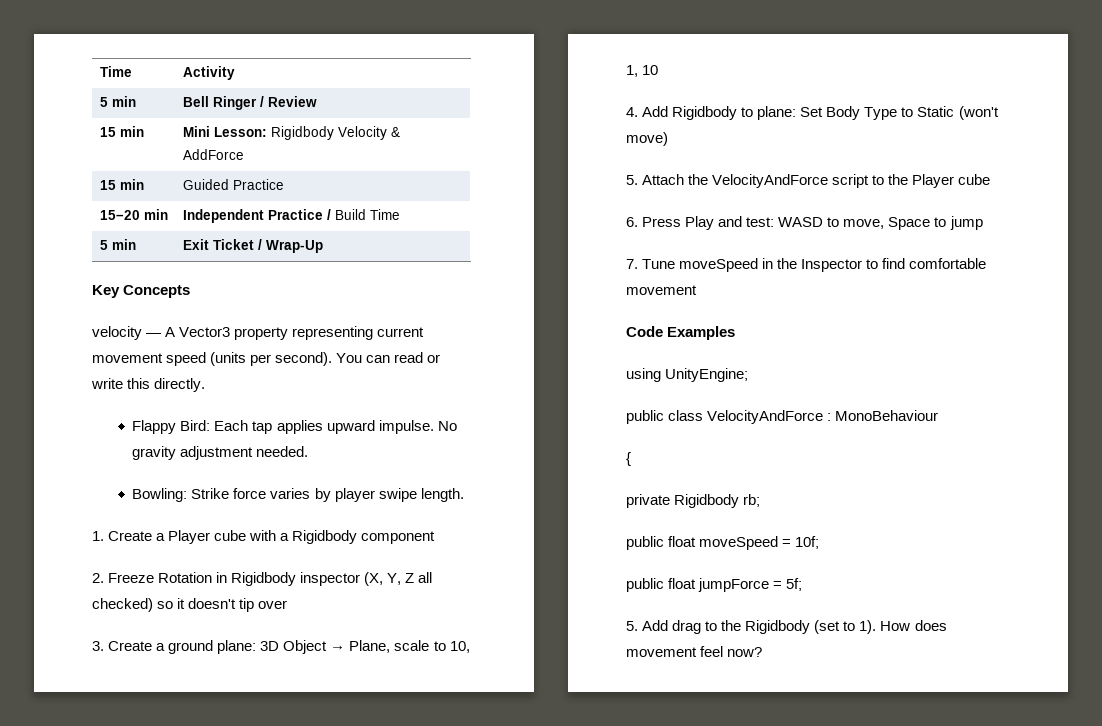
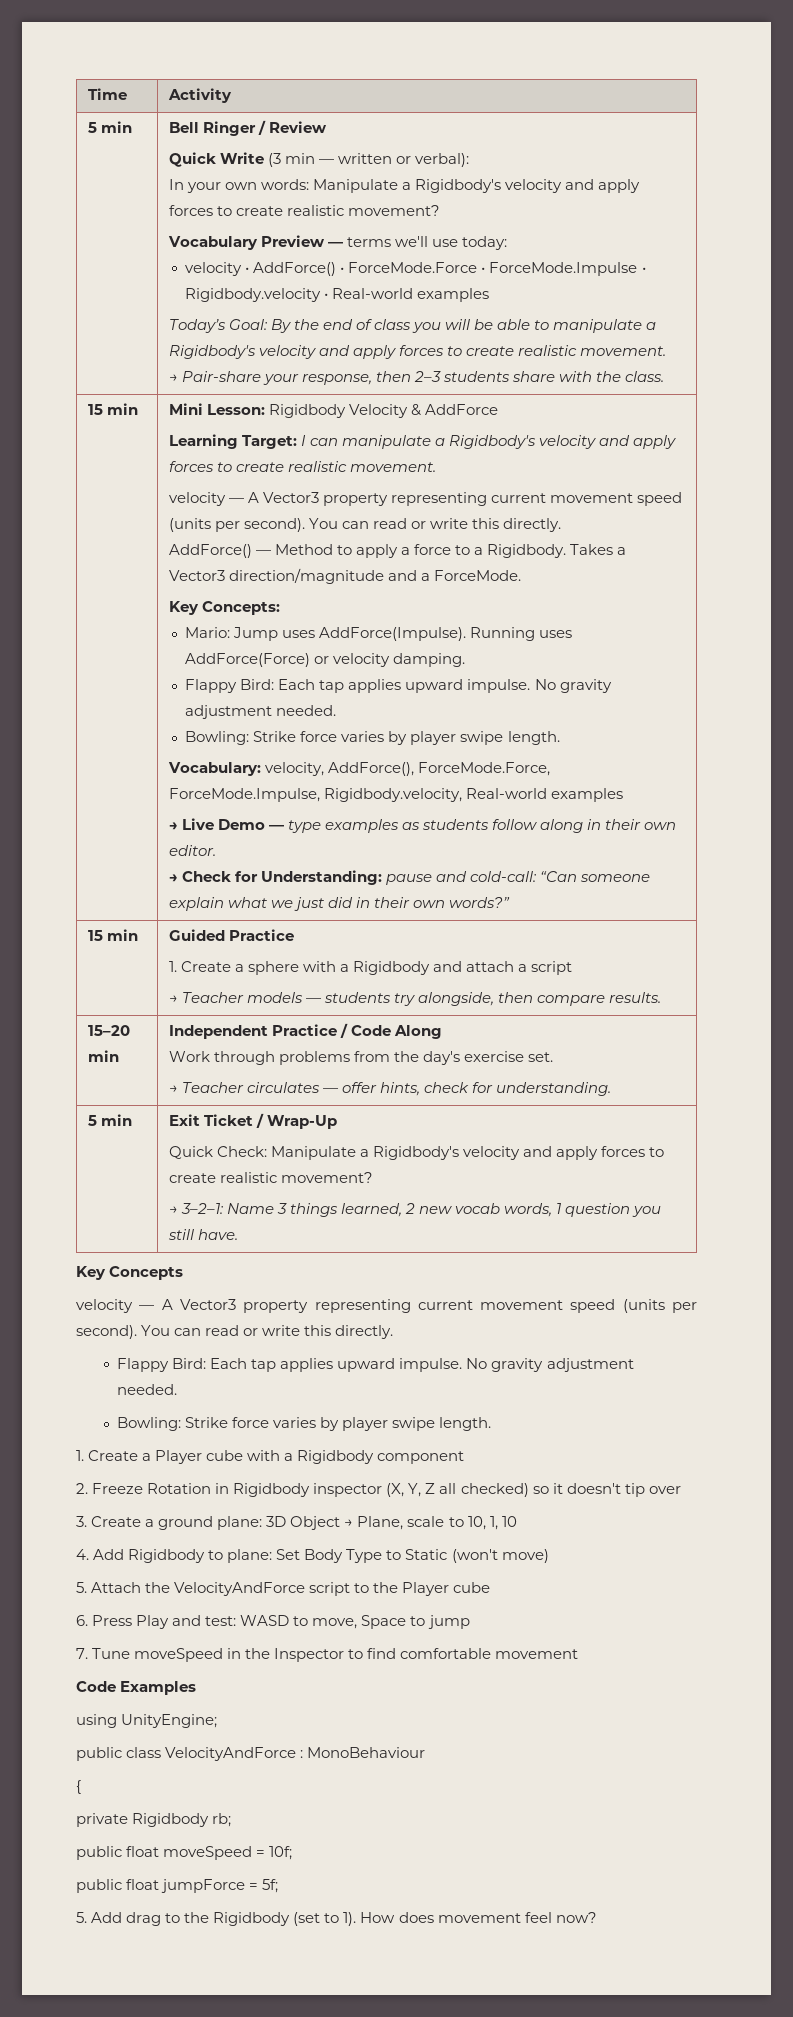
(317, 101) none -> [168,152,470,167] [168,179,641,193] [168,205,440,216] [167,235,507,250] [185,262,646,276] [185,288,490,302] [168,319,657,333] [168,345,667,359] [168,371,665,385] // Quick Write (3 min — written or verbal): // In your own words: Manipulate a Rigidbody's velocity and apply forces to create realistic movement? // Vocabulary Preview — terms we'll use today: // velocity • AddForce() • ForceMode.Force • ForceMode.Impulse • Rigidbody.velocity • Real-world examples // Today’s Goal: By the end of class you will be able to manipulate a Rigidbody's velocity and apply forces to create realistic movement. // → Pair-share your response, then 2–3 students share with the class.
[99,179,144,190] [182,179,284,190] // 15 min | Guided Practice -> [168,434,677,449] [168,461,436,472] [168,492,683,506] [168,518,562,532] [168,544,627,558] [168,568,521,584] [168,601,280,615] [185,627,573,641] [185,653,466,667] [185,679,612,693] [185,705,337,719] [185,731,560,745] [167,762,550,776] [168,788,623,802] [168,818,677,833] [168,845,216,856] [168,870,651,885] [168,897,511,911] [87,929,138,941] [168,929,294,941] [168,961,573,975] [168,992,662,1006] // Learning Target: I can manipulate a Rigidbody's velocity and apply forces to create realistic movement. // velocity — A Vector3 property representing current movement speed (units per second). You can read or write this directly. // AddForce() — Method to apply a force to a Rigidbody. Takes a Vector3 direction/magnitude and a ForceMode. // Key Concepts: // Mario: Jump uses AddForce(Impulse). Running uses AddForce(Force) or velocity damping. // Flappy Bird: Each tap applies upward impulse. No gravity adjustment needed. // Bowling: Strike force varies by player swipe length. // Vocabulary: velocity, AddForce(), ForceMode.Force, ForceMode.Impulse, Rigidbody.velocity, Real-world examples // → Live Demo — type examples as students follow along in their own editor. // → Check for Understanding: pause and cold-call: “Can someone explain what we just did in their own words?” // 15 min | Guided Practice // 1. Create a sphere with a Rigidbody and attach a script // → Teacher models — students try alongside, then compare results.
[334,209,400,220] Build Time -> [350,1025,442,1039] [168,1051,554,1065] [168,1082,612,1096] Code Along // Work through problems from the day's exercise set. // → Teacher circulates — offer hints, check for understanding.
(323, 246) none -> [168,1146,665,1160] [168,1172,373,1183] [168,1203,662,1217] [167,1229,238,1240] // Quick Check: Manipulate a Rigidbody's velocity and apply forces to create realistic movement? // → 3–2–1: Name 3 things learned, 2 new vocab words, 1 question you still have.

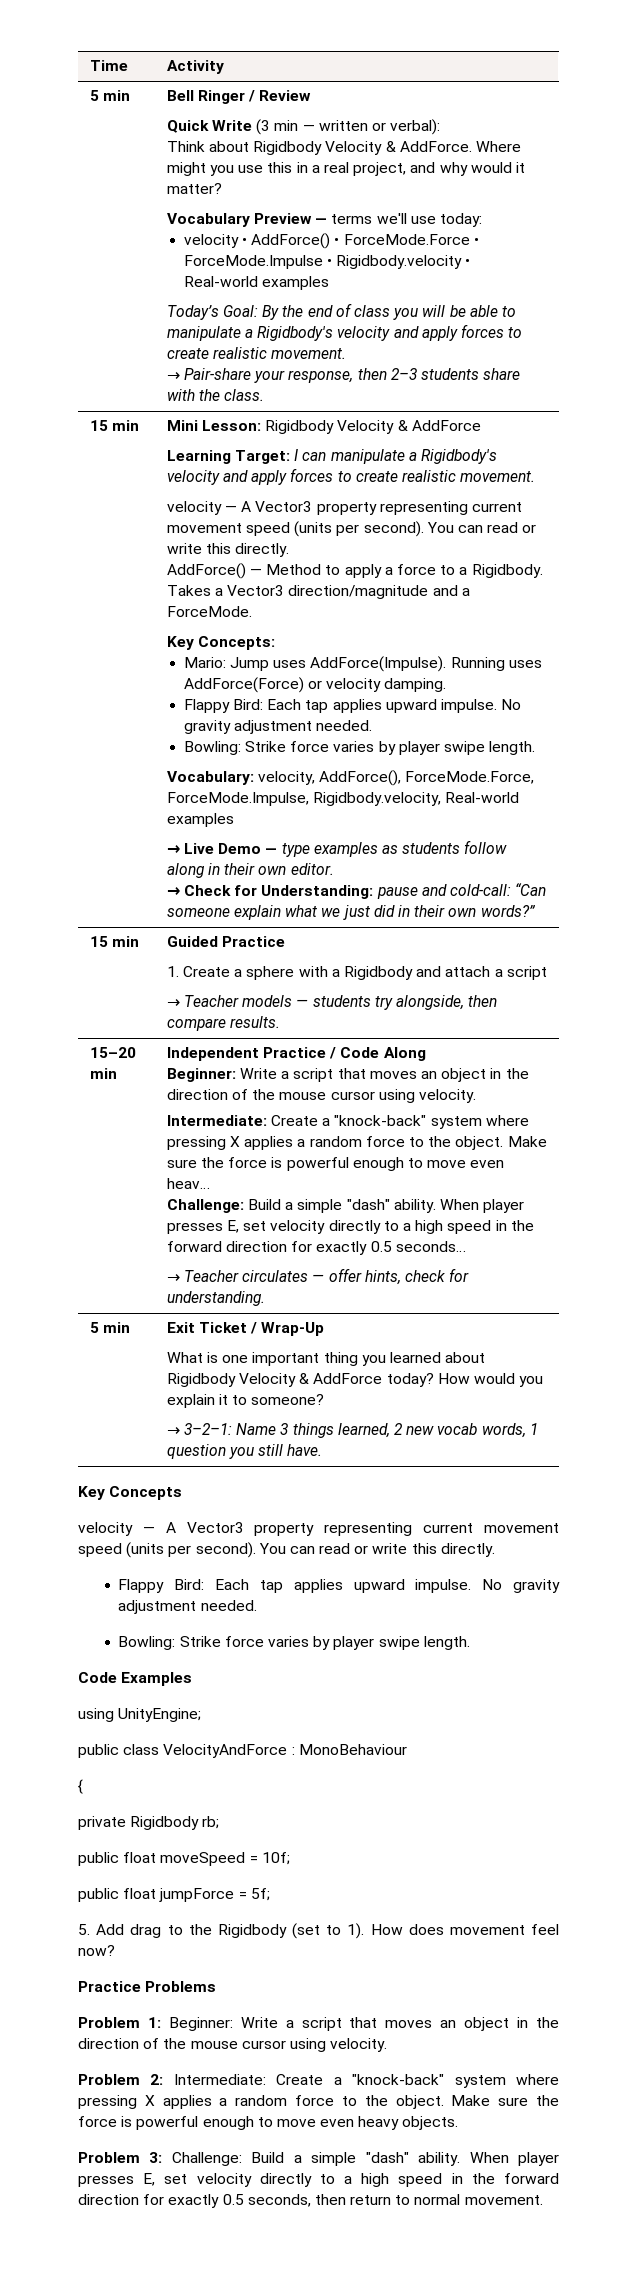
[168,179,641,193] [168,205,440,216] In your own words: Manipulate a Rigidbody's velocity and apply forces to create realistic movement? -> [166,141,521,155] [166,162,525,176] [166,183,222,194] Think about Rigidbody Velocity & AddForce. Where might you use this in a real project, and why would it matter?
[168,1051,554,1065] Work through problems from the day's exercise set. -> [166,1068,529,1082] [166,1089,476,1103] [166,1115,529,1129] [166,1136,547,1150] [166,1157,505,1171] [166,1178,210,1189] [166,1199,525,1213] [166,1220,534,1234] [166,1241,466,1255] Beginner: Write a script that moves an object in the direction of the mouse cursor using velocity. // Intermediate: Create a "knock-back" system where pressing X applies a random force to the object. Make sure the force is powerful enough to move even heav… // Challenge: Build a simple "dash" ability. When player presses E, set velocity directly to a high speed in the forward direction for exactly 0.5 seconds…
[168,1146,665,1160] [168,1172,373,1183] Quick Check: Manipulate a Rigidbody's velocity and apply forces to create realistic movement? -> [166,1352,486,1366] [166,1373,544,1387] [166,1394,325,1408] What is one important thing you learned about Rigidbody Velocity & AddForce today? How would you explain it to someone?
[76,1450,465,1464] [76,1483,681,1497] [76,1516,517,1530] [76,1549,549,1563] [76,1582,491,1596] [76,1615,470,1629] [76,1648,579,1662] // 1. Create a Player cube with a Rigidbody component // 2. Freeze Rotation in Rigidbody inspector (X, Y, Z all checked) so it doesn't tip over // 3. Create a ground plane: 3D Object → Plane, scale to 10, 1, 10 // 4. Add Rigidbody to plane: Set Body Type to Static (won't move) // 5. Attach the VelocityAndForce script to the Player cube // 6. Press Play and test: WASD to move, Space to jump // 7. Tune moveSpeed in the Inspector to find comfortable movement -> (470, 1643) none
(597, 1917) none -> [78,1981,217,1992] [78,2017,560,2031] [78,2038,388,2052] [78,2074,559,2088] [78,2095,559,2109] [78,2116,459,2130] [78,2152,559,2166] [78,2173,559,2187] [78,2194,543,2208] // Practice Problems // Problem 1: Beginner: Write a script that moves an object in the direction of the mouse cursor using velocity. // Problem 2: Intermediate: Create a "knock-back" system where pressing X applies a random force to the object. Make sure the force is powerful enough to move even heavy objects. // Problem 3: Challenge: Build a simple "dash" ability. When player presses E, set velocity directly to a high speed in the forward direction for exactly 0.5 seconds, then return to normal movement.

